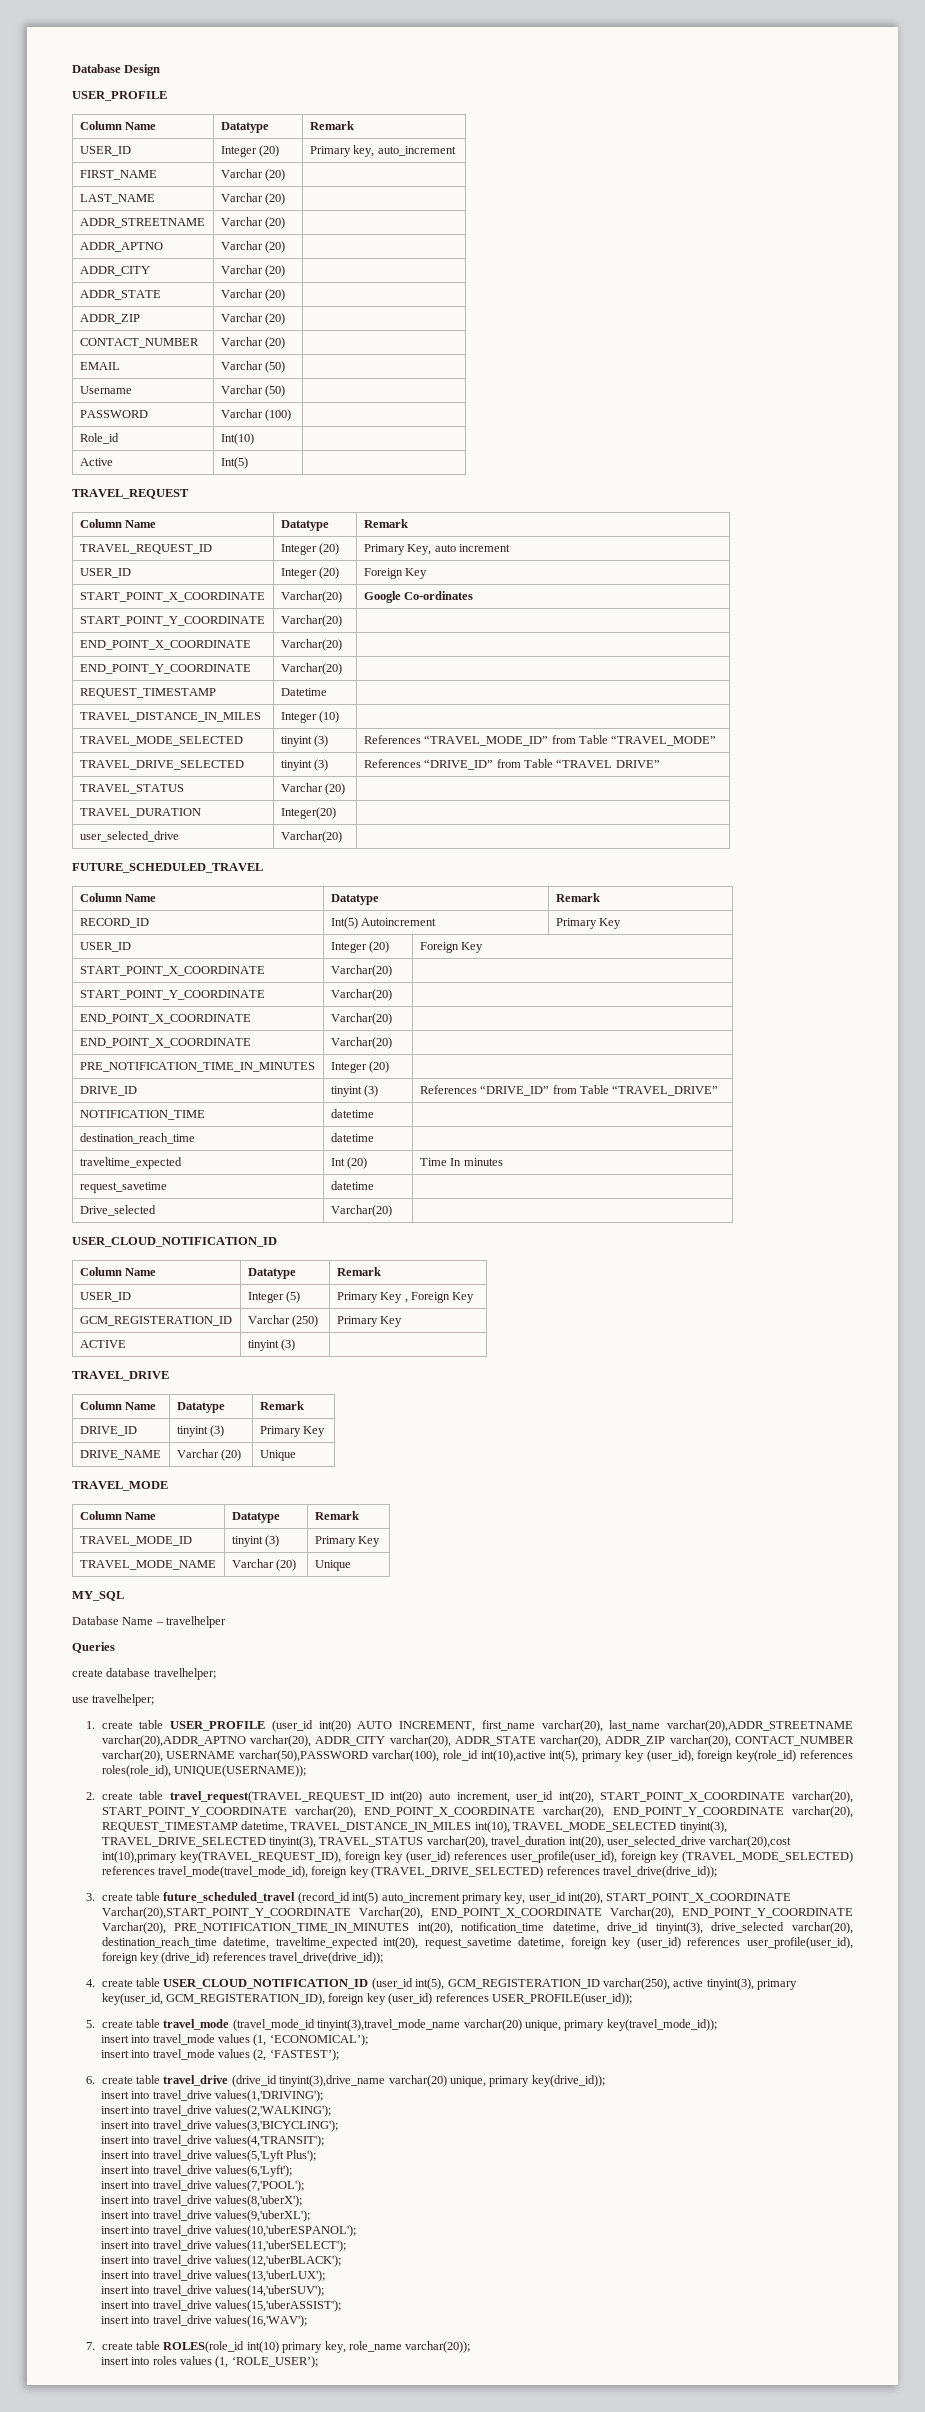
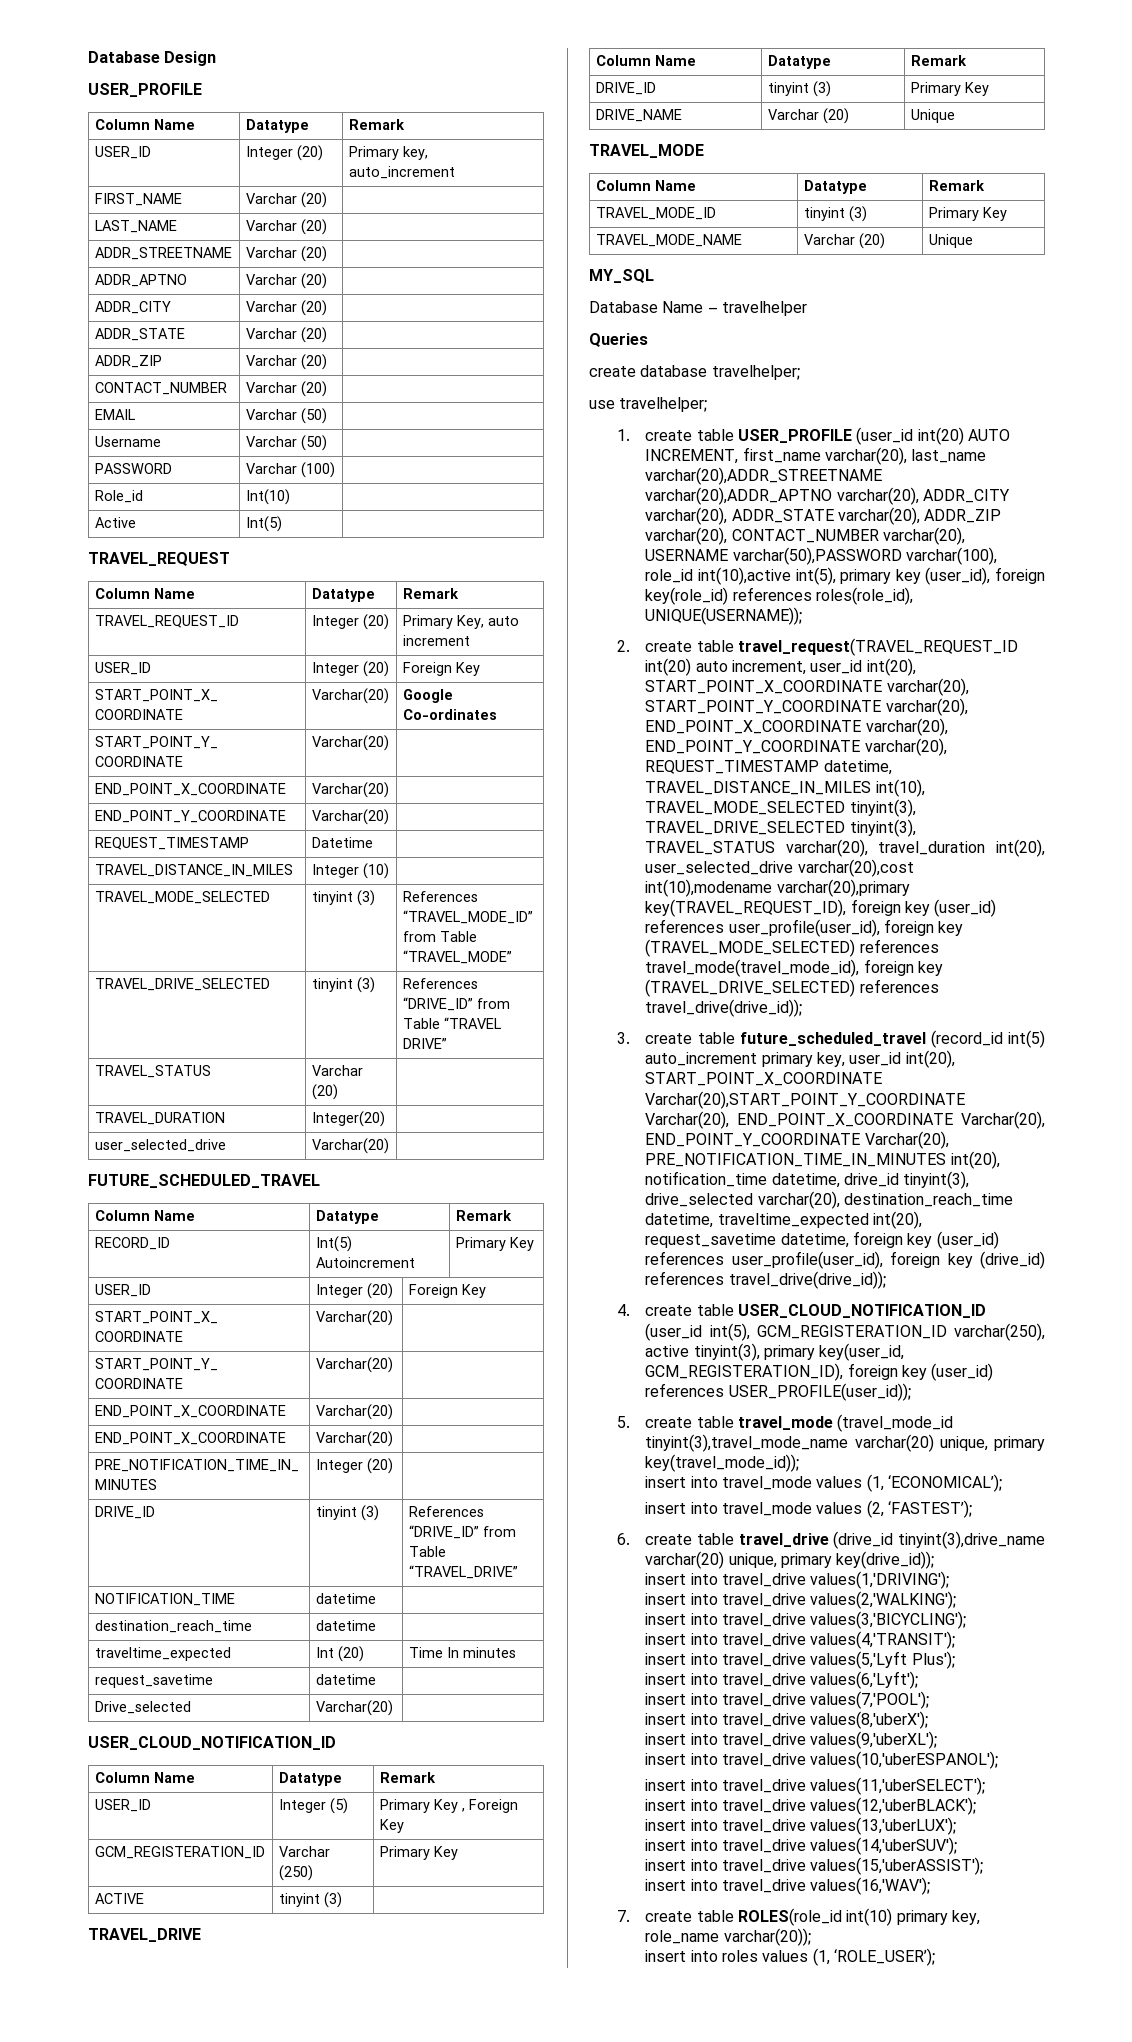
[101,1851,177,1863] int(10),primary -> [645,879,910,897] int(10),modename varchar(20),primary

